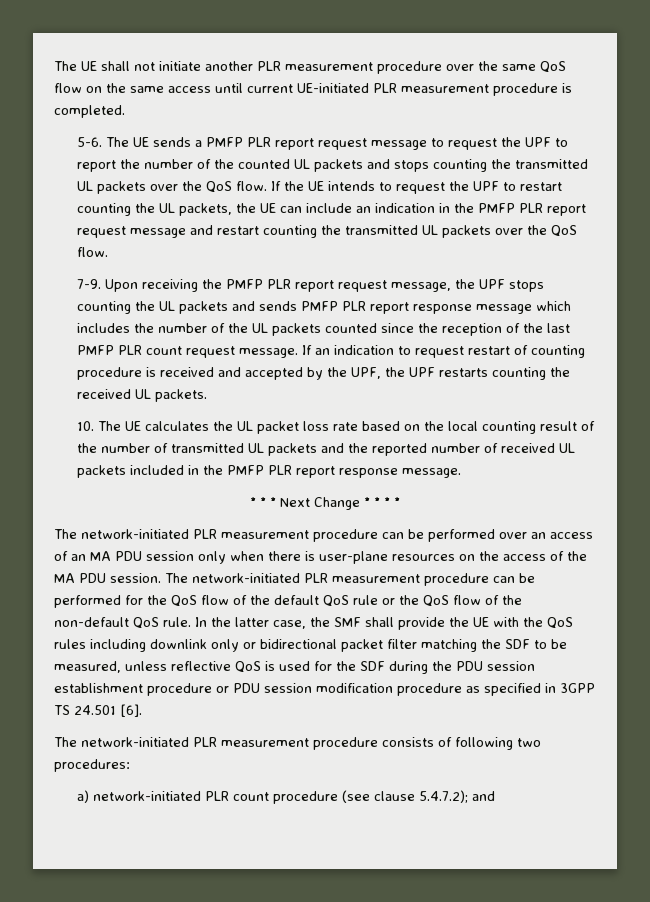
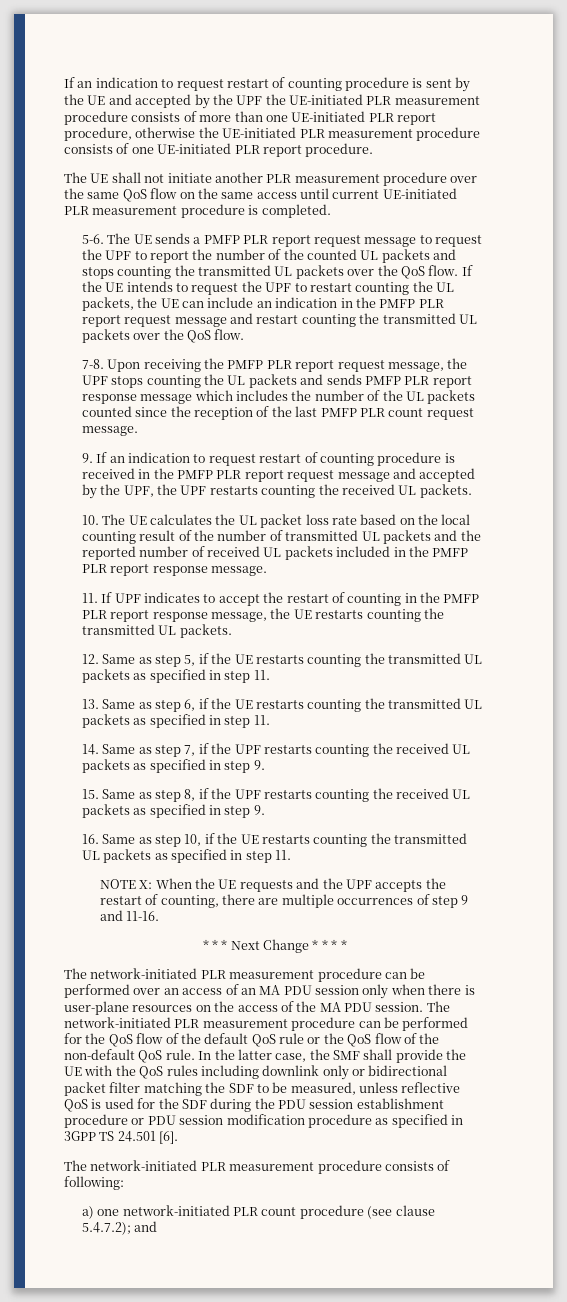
(54, 66) none -> [64,77,471,92] [64,94,480,109] [64,111,436,125] [64,127,481,141] [64,143,374,157] If an indication to request restart of counting procedure is sent by the UE and accepted by the UPF the UE-initiated PLR measurement procedure consists of more than one UE-initiated PLR report procedure, otherwise the UE-initiated PLR measurement procedure consists of one UE-initiated PLR report procedure. //
[77,279,102,289] 7-9. -> [81,359,104,369] 7-8.
(299, 353) none -> [81,453,93,463] // 9.
(215, 372) none -> [138,468,390,482] in the PMFP PLR report request message
(462, 473) none -> [81,592,480,606] [81,608,444,622] [81,624,232,638] [81,653,483,667] [81,669,270,683] [81,698,483,712] [81,714,270,728] [81,743,471,757] [81,759,265,773] [81,788,471,802] [81,804,265,818] [81,833,468,847] [81,849,292,863] [99,878,446,892] [99,894,469,908] [99,910,160,921] // 11. If UPF indicates to accept the restart of counting in the PMFP PLR report response message, the UE restarts counting the transmitted UL packets. // 12. Same as step 5, if the UE restarts counting the transmitted UL packets as specified in step 11. // 13. Same as step 6, if the UE restarts counting the transmitted UL packets as specified in step 11. // 14. Same as step 7, if the UPF restarts counting the received UL packets as specified in step 9. // 15. Same as step 8, if the UPF restarts counting the received UL packets as specified in step 9. // 16. Same as step 10, if the UE restarts counting the transmitted UL packets as specified in step 11. // NOTE X: When the UE requests and the UPF accepts the restart of counting, there are multiple occurrences of step 9 and 11-16.
[455,737,541,750] [54,759,130,772] following two procedures: -> [64,1176,124,1190] following:
(90, 796) none -> [97,1209,120,1216] one

